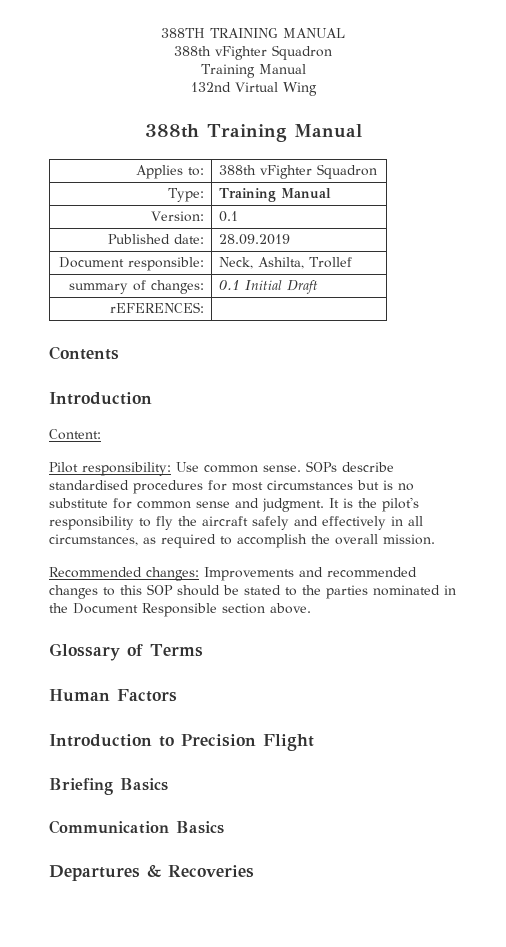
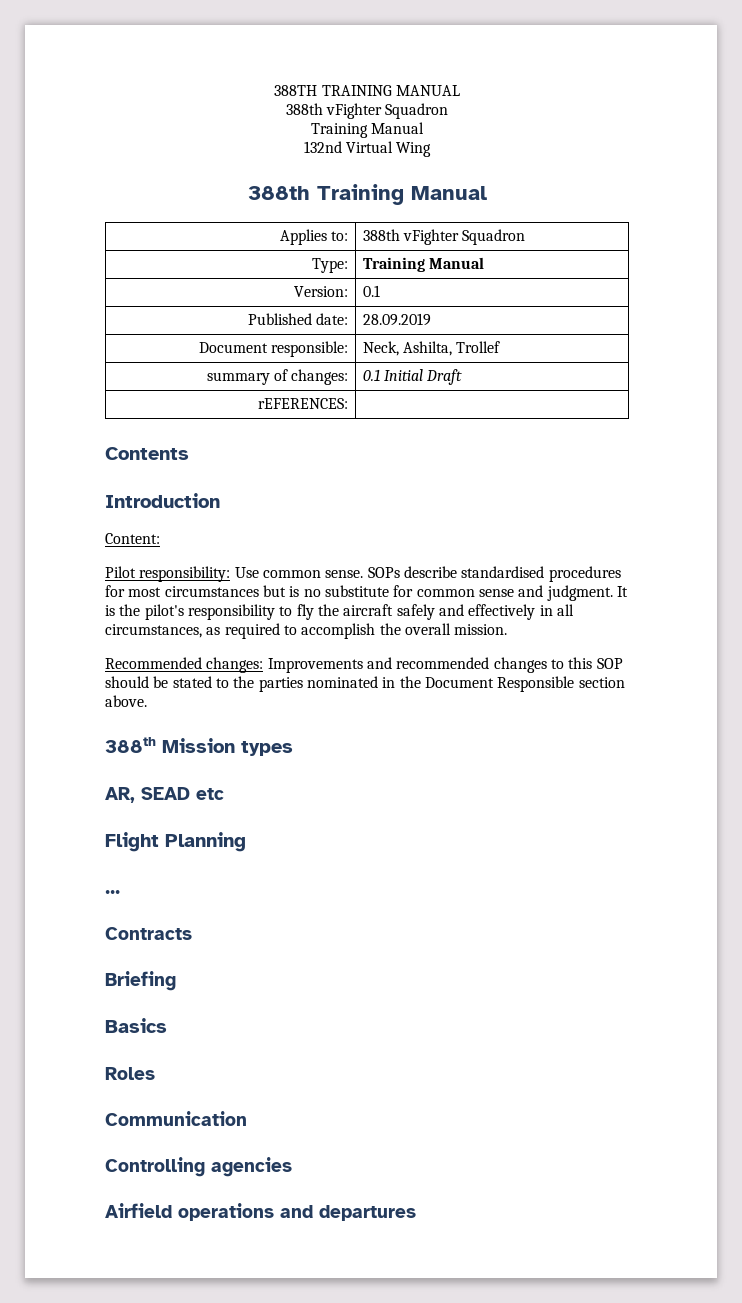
[49,643,203,661] [49,689,177,702] [49,734,314,751] Glossary of Terms // Human Factors // Introduction to Precision Flight -> [105,737,293,756] [105,787,224,803] [105,832,246,852] [105,890,120,894] [105,927,192,940] 388th Mission types // AR, SEAD etc // Flight Planning // … // Contracts
[120,778,168,791] Basics -> [105,1018,167,1033] [105,1067,155,1080] // Basics // Roles
[176,821,224,834] [49,864,254,881] Basics // Departures & Recoveries -> [105,1157,292,1177] [105,1203,416,1221] // Controlling agencies // Airfield operations and departures

